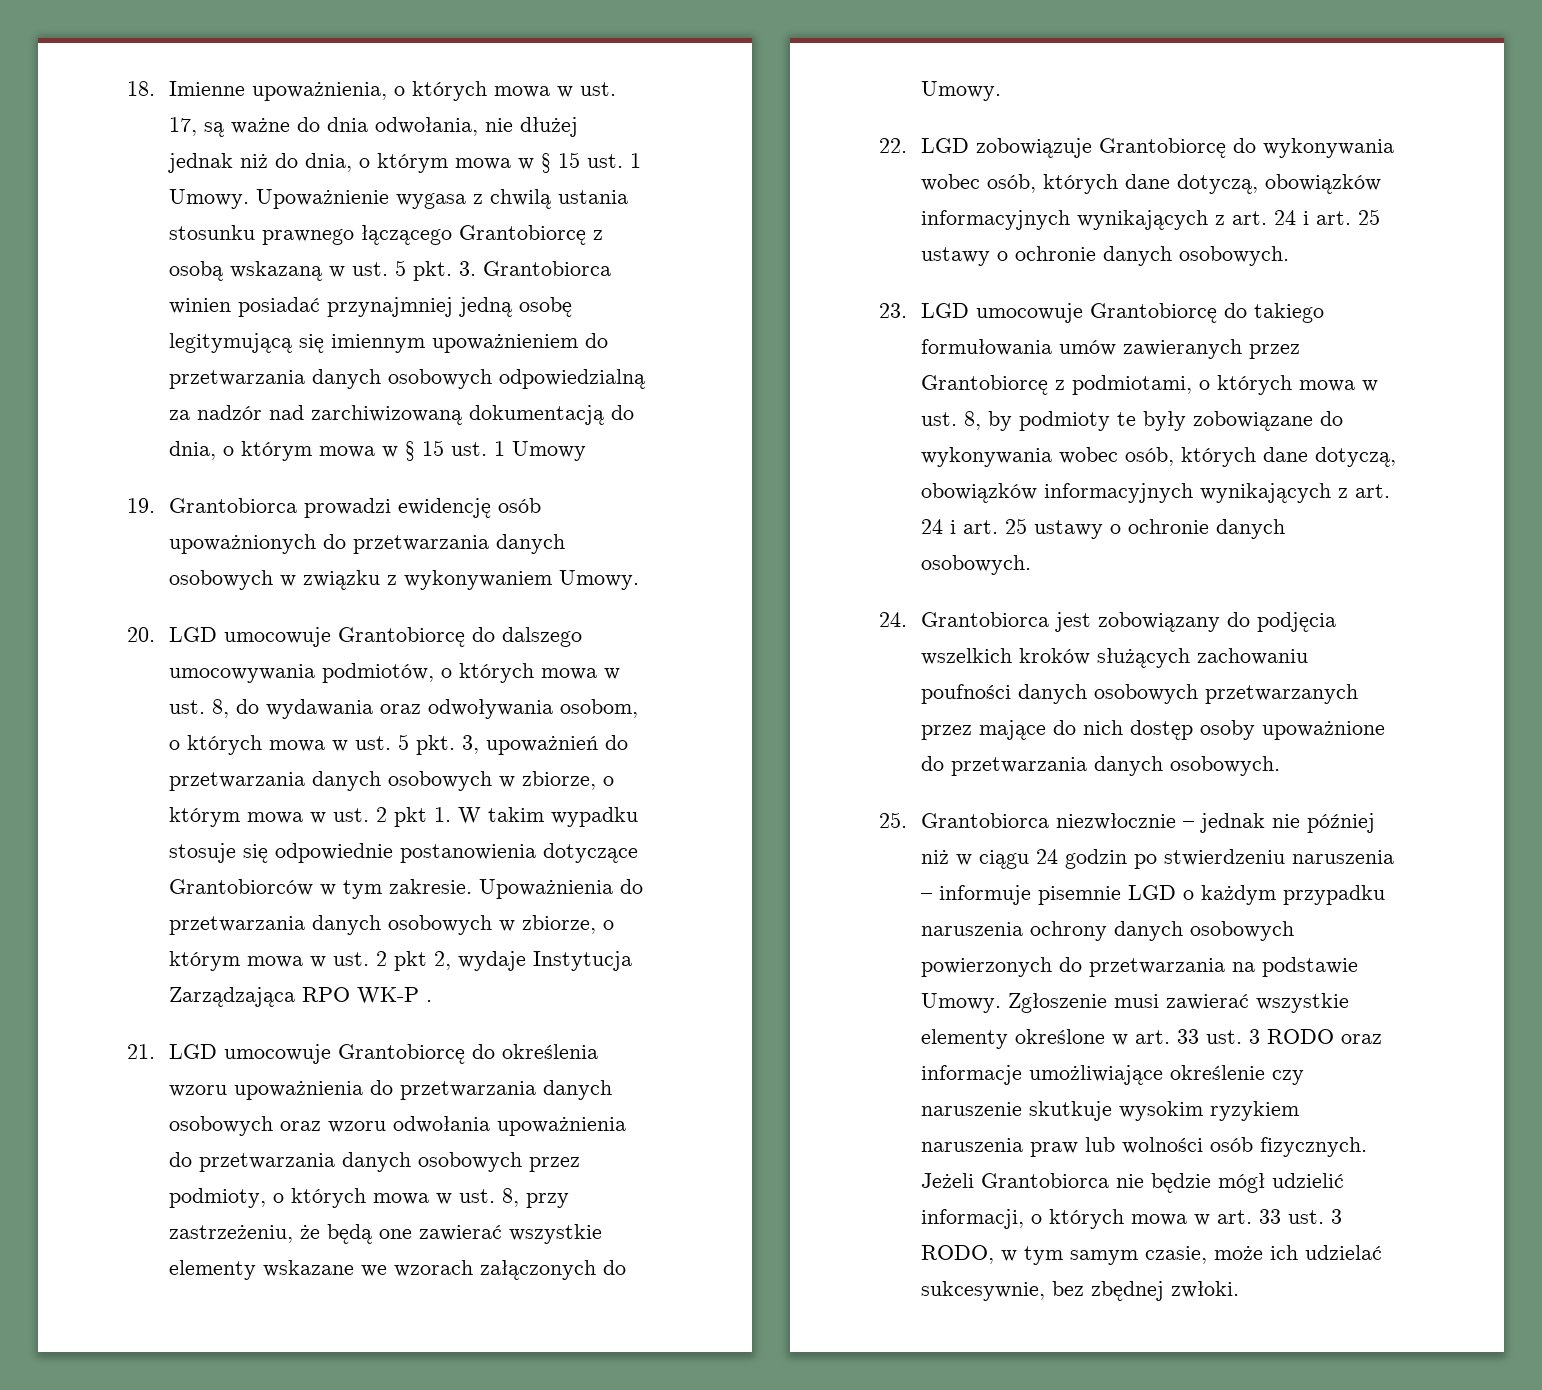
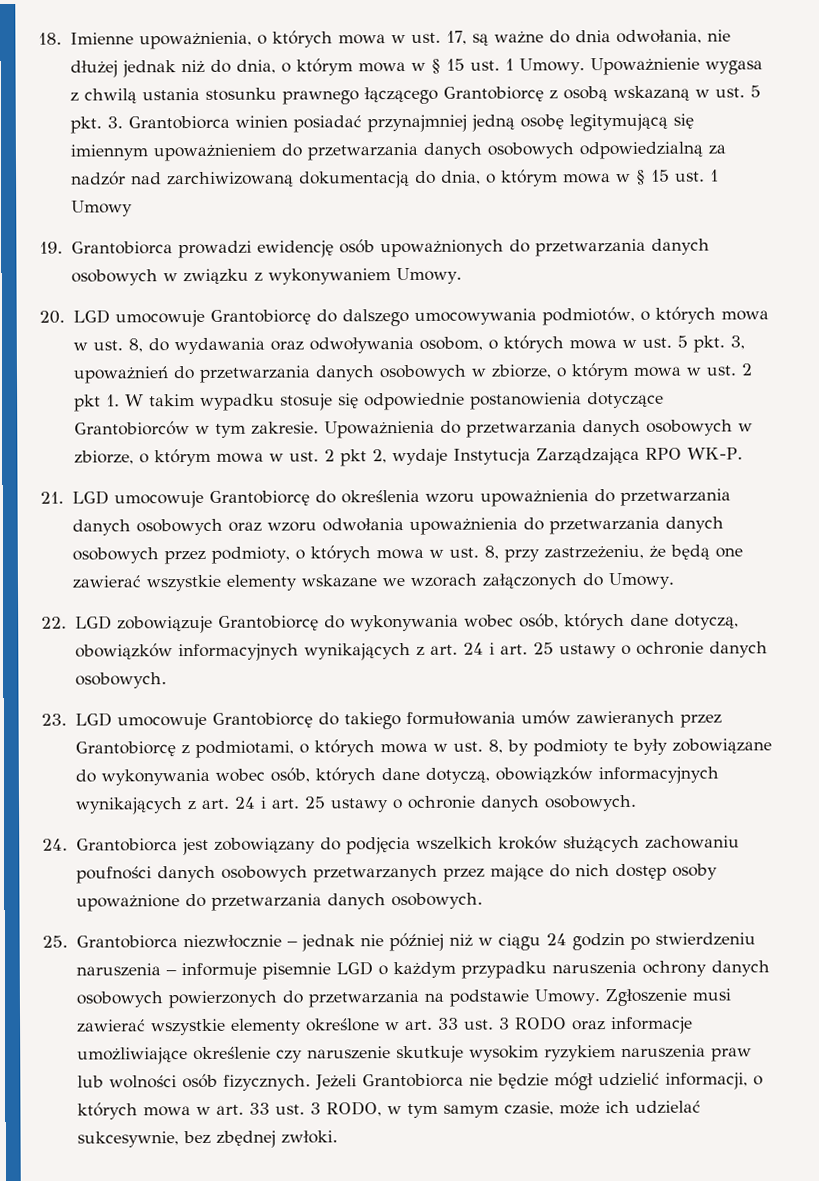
[356,987,432,1004] WK-P . -> [686,447,743,460] WK-P.

